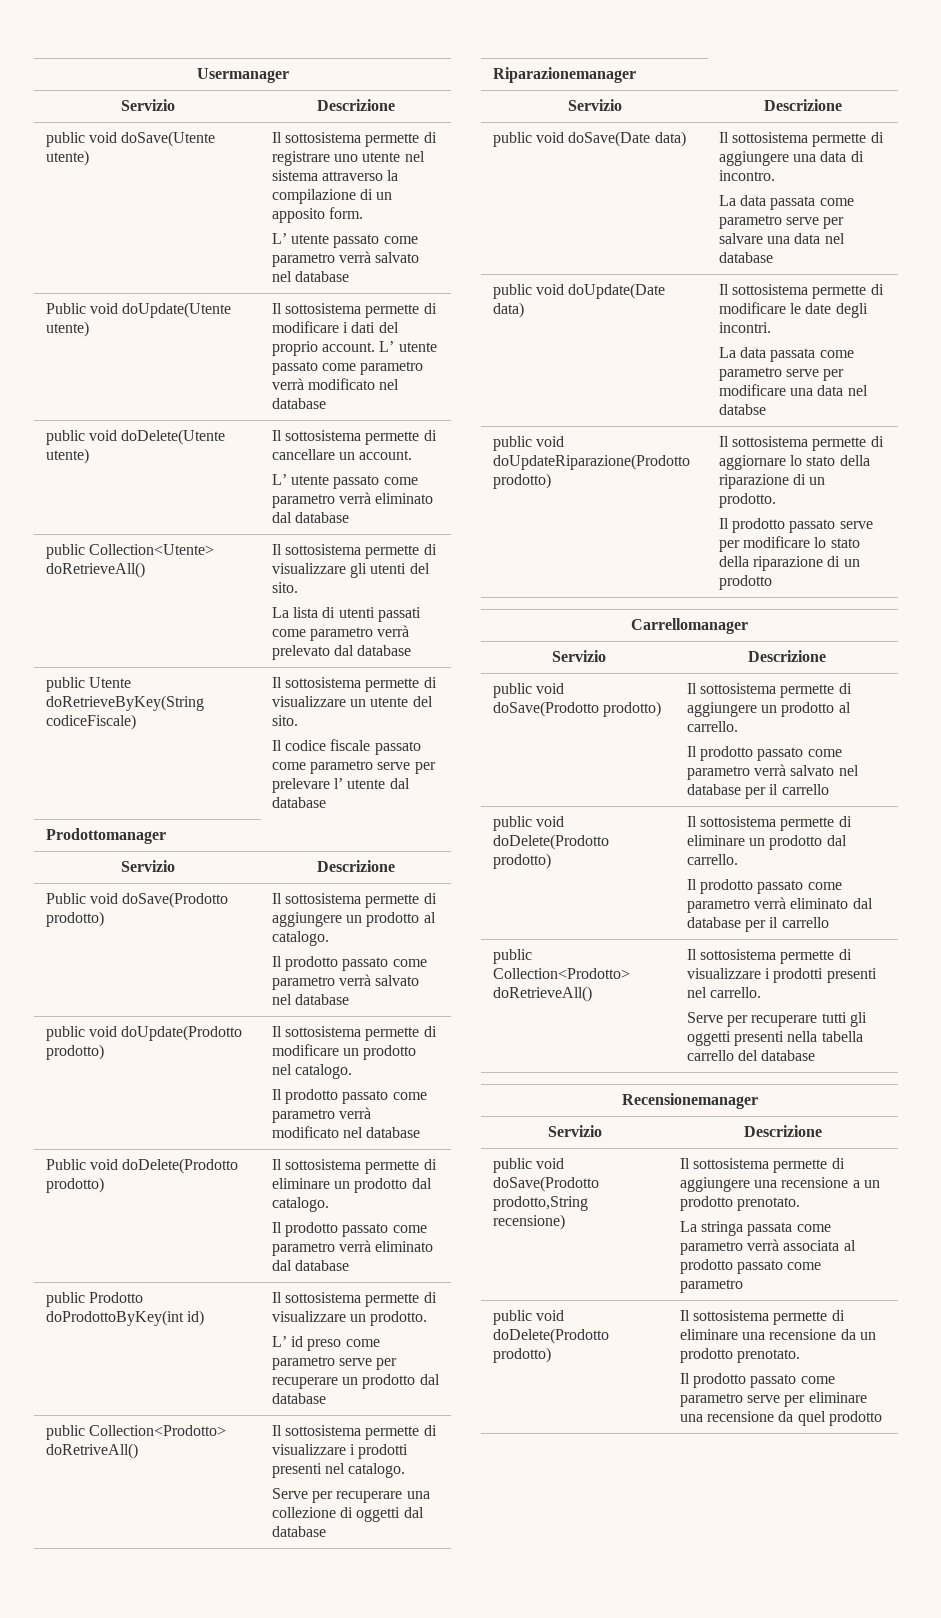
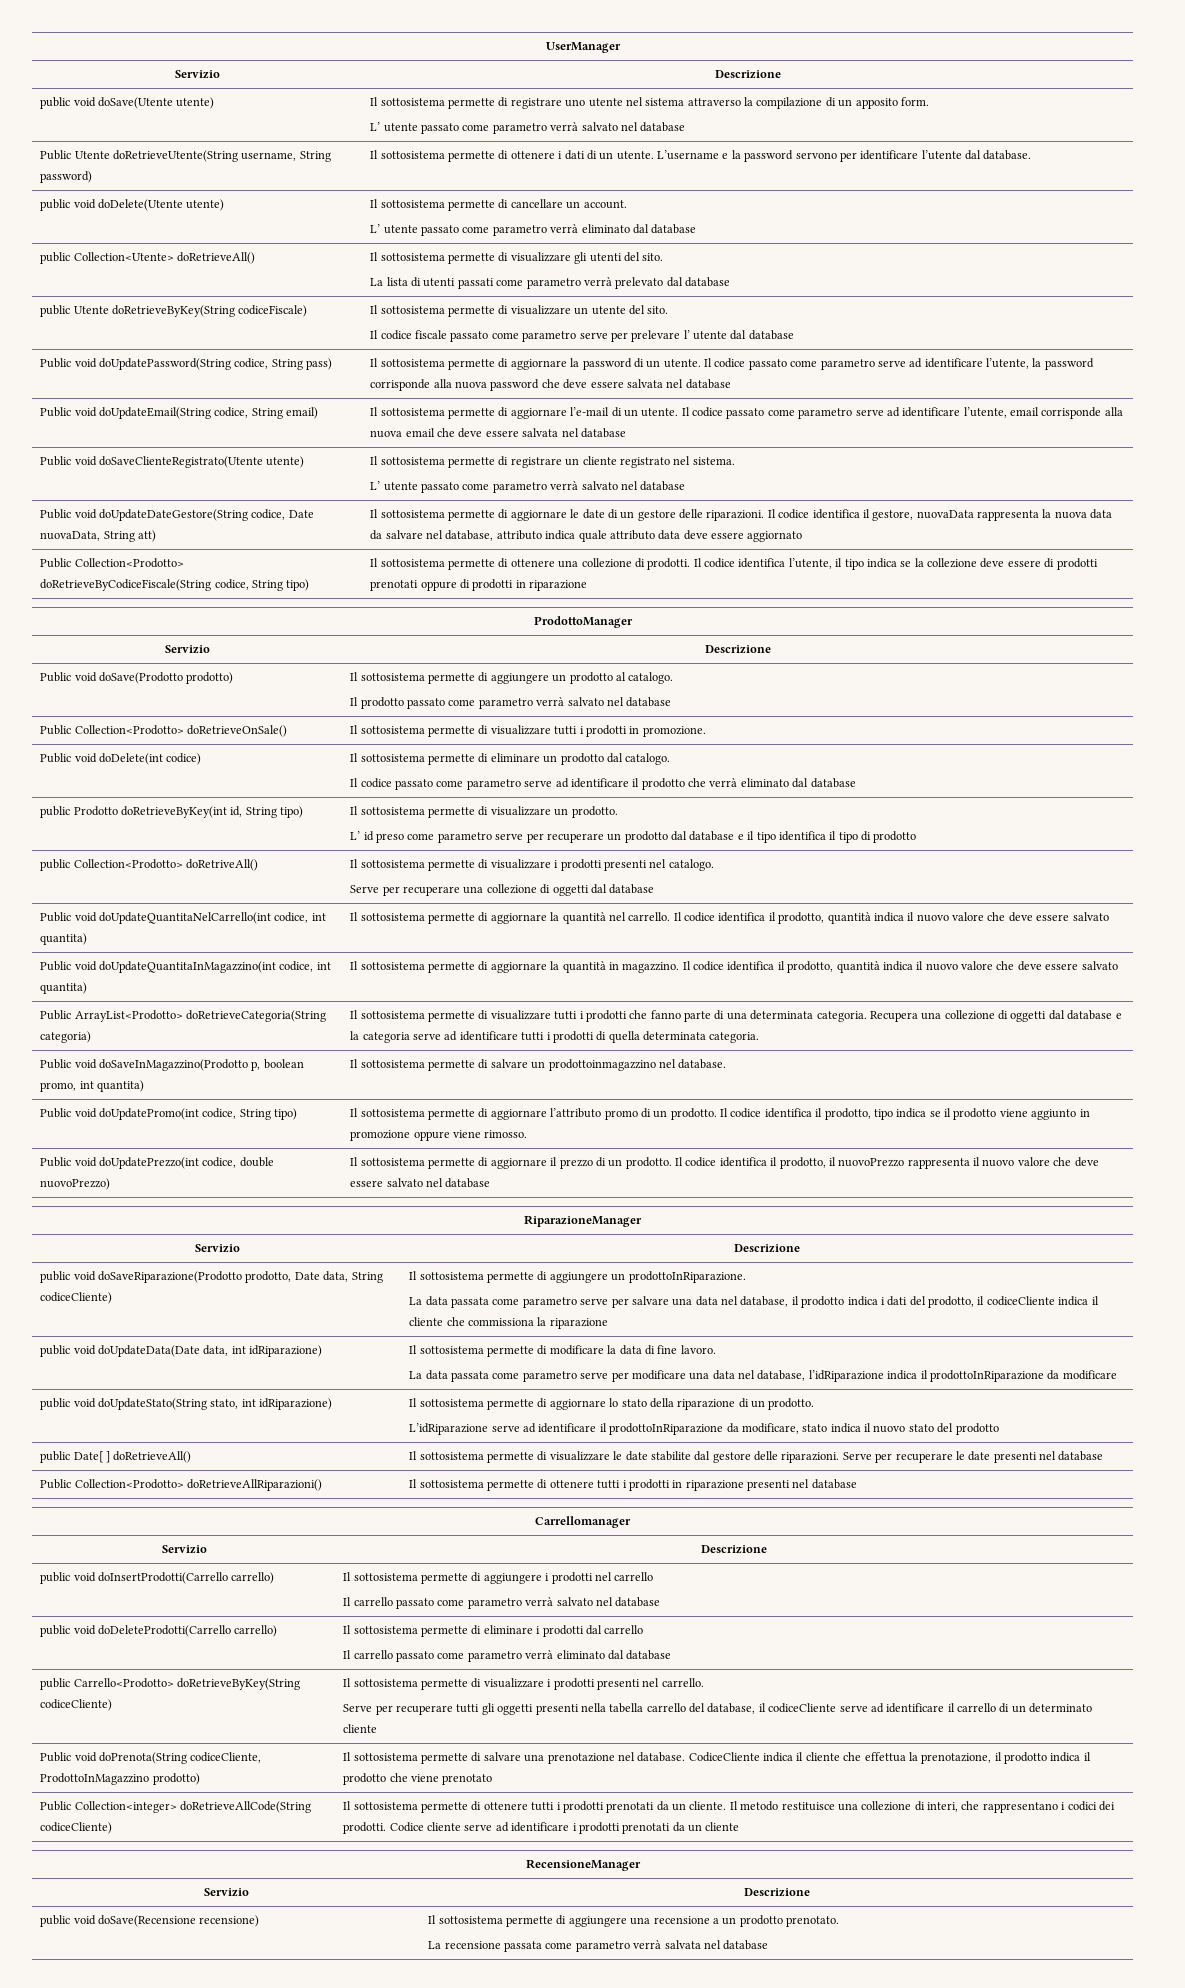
[196,68,289,83] Usermanager -> [545,42,621,53] UserManager
[90,302,232,318] [45,321,89,337] [271,303,437,318] [271,321,399,333] [271,341,437,356] [271,361,424,375] [271,378,400,390] [271,398,326,409] void doUpdate(Utente utente) | Il sottosistema permette di modificare i dati del proprio account. L’ utente passato come parametro verrà modificato nel database -> [74,150,331,162] [40,171,93,183] [370,150,1032,162] Utente doRetrieveUtente(String username, String password) | Il sottosistema permette di ottenere i dati di un utente. L’username e la password servono per identificare l’utente dal database.
[45,828,166,844] Prodottomanager -> [40,358,333,370] [370,358,1094,370] [370,379,731,391] [40,407,319,419] [370,407,1123,419] [370,428,626,438] [40,456,305,468] [370,456,735,468] [370,481,686,493] [40,509,314,521] [40,530,157,542] [370,509,1113,521] [370,530,803,542] [40,558,184,568] [40,579,310,591] [370,558,1098,570] [370,579,588,591] [533,616,633,628] Public void doUpdatePassword(String codice, String pass) | Il sottosistema permette di aggiornare la password di un utente. Il codice passato come parametro serve ad identificare l’utente, la password corrisponde alla nuova password che deve essere salvata nel database // Public void doUpdateEmail(String codice, String email) | Il sottosistema permette di aggiornare l’e-mail di un utente. Il codice passato come parametro serve ad identificare l’utente, email corrisponde alla nuova email che deve essere salvata nel database // Public void doSaveClienteRegistrato(Utente utente) | Il sottosistema permette di registrare un cliente registrato nel sistema. // L’ utente passato come parametro verrà salvato nel database // Public void doUpdateDateGestore(String codice, Date nuovaData, String att) | Il sottosistema permette di aggiornare le date di un gestore delle riparazioni. Il codice identifica il gestore, nuovaData rappresenta la nuova data da salvare nel database, attributo indica quale attributo data deve essere aggiornato // Public Collection<Prodotto> doRetrieveByCodiceFiscale(String codice, String tipo) | Il sottosistema permette di ottenere una collezione di prodotti. Il codice identifica l’utente, il tipo indica se la collezione deve essere di prodotti prenotati oppure di prodotti in riparazione // ProdottoManager
[45,1025,243,1041] [45,1044,104,1060] [271,1026,437,1041] [271,1044,417,1060] [271,1064,353,1079] [271,1089,427,1104] [271,1107,372,1123] [271,1126,421,1138] [45,1158,239,1174] [45,1177,104,1193] public void doUpdate(Prodotto prodotto) | Il sottosistema permette di modificare un prodotto nel catalogo. // Il prodotto passato come parametro verrà modificato nel database // Public void doDelete(Prodotto prodotto) -> [40,725,288,737] [350,725,706,737] [40,753,202,765] Public Collection<Prodotto> doRetrieveOnSale() | Il sottosistema permette di visualizzare tutti i prodotti in promozione. // Public void doDelete(int codice)
[285,1222,427,1237] [271,1242,335,1256] prodotto passato come parametro -> [360,778,707,790] codice passato come parametro serve ad identificare il prodotto che
[45,1310,205,1326] doProdottoByKey(int id) -> [121,806,304,818] doRetrieveByKey(int id, String tipo)
(326, 1398) none -> [737,831,917,843] e il tipo identifica il tipo di prodotto
[492,67,636,83] [567,99,622,111] [763,99,842,111] [492,131,686,147] [718,132,884,147] [718,151,864,166] [718,170,775,181] Riparazionemanager // Servizio | Descrizione // public void doSave(Date data) | Il sottosistema permette di aggiungere una data di incontro. -> [40,912,326,924] [40,933,88,945] [350,912,1109,924] [40,961,331,973] [40,982,88,994] [350,961,1118,973] [40,1010,327,1022] [40,1031,92,1043] [350,1010,1122,1022] [350,1031,760,1043] [40,1059,304,1071] [40,1080,145,1092] [350,1059,727,1071] [40,1108,298,1120] [350,1108,1090,1120] [350,1130,528,1141] [40,1157,274,1169] [40,1178,111,1190] [350,1157,1099,1169] [350,1178,491,1188] [524,1215,642,1227] [194,1244,240,1253] [734,1244,800,1253] [40,1271,383,1283] [40,1292,113,1304] [409,1271,746,1283] Public void doUpdateQuantitaNelCarrello(int codice, int quantita) | Il sottosistema permette di aggiornare la quantità nel carrello. Il codice identifica il prodotto, quantità indica il nuovo valore che deve essere salvato // Public void doUpdateQuantitaInMagazzino(int codice, int quantita) | Il sottosistema permette di aggiornare la quantità in magazzino. Il codice identifica il prodotto, quantità indica il nuovo valore che deve essere salvato // Public ArrayList<Prodotto> doRetrieveCategoria(String categoria) | Il sottosistema permette di visualizzare tutti i prodotti che fanno parte di una determinata categoria. Recupera una collezione di oggetti dal database e la categoria serve ad identificare tutti i prodotti di quella determinata categoria. // Public void doSaveInMagazzino(Prodotto p, boolean promo, int quantita) | Il sottosistema permette di salvare un prodottoinmagazzino nel database. // Public void doUpdatePromo(int codice, String tipo) | Il sottosistema permette di aggiornare l’attributo promo di un prodotto. Il codice identifica il prodotto, tipo indica se il prodotto viene aggiunto in promozione oppure viene rimosso. // Public void doUpdatePrezzo(int codice, double nuovoPrezzo) | Il sottosistema permette di aggiornare il prezzo di un prodotto. Il codice identifica il prodotto, il nuovoPrezzo rappresenta il nuovo valore che deve essere salvato nel database // RiparazioneManager // Servizio | Descrizione // public void doSaveRiparazione(Prodotto prodotto, Date data, String codiceCliente) | Il sottosistema permette di aggiungere un prodottoInRiparazione.
[718,252,773,263] [492,283,666,299] [492,302,524,318] [718,284,884,299] [718,302,868,318] [718,322,771,333] database // public void doUpdate(Date data) | Il sottosistema permette di modificare le date degli incontri. -> [740,1296,1099,1308] [409,1317,608,1329] [40,1345,323,1357] [409,1345,716,1357] database, il prodotto indica i dati del prodotto, il codiceCliente indica il cliente che commissiona la riparazione // public void doUpdateData(Date data, int idRiparazione) | Il sottosistema permette di modificare la data di fine lavoro.
[718,404,766,415] [492,436,565,451] [492,454,690,470] [492,473,551,489] databse // public void doUpdateRiparazione(Prodotto prodotto) -> [757,1370,1117,1382] [40,1398,333,1410] database, l’idRiparazione indica il prodottoInRiparazione da modificare // public void doUpdateStato(String stato, int idRiparazione)
[718,518,873,533] [718,536,860,552] [718,556,860,571] [718,575,772,590] Il prodotto passato serve per modificare lo stato della riparazione di un prodotto -> [409,1423,999,1435] [40,1451,192,1463] [409,1451,1104,1463] [40,1479,323,1491] [409,1479,857,1491] L’idRiparazione serve ad identificare il prodottoInRiparazione da modificare, stato indica il nuovo stato del prodotto // public Date[ ] doRetrieveAll() | Il sottosistema permette di visualizzare le date stabilite dal gestore delle riparazioni. Serve per recuperare le date presenti nel database // Public Collection<Prodotto> doRetrieveAllRiparazioni() | Il sottosistema permette di ottenere tutti i prodotti in riparazione presenti nel database
[492,701,662,717] [686,683,852,698] [686,702,851,717] [686,721,738,732] [686,746,842,761] [686,764,859,780] [686,784,829,799] [492,816,565,831] [492,834,609,850] [492,853,551,869] [686,816,852,831] [686,835,847,850] [686,854,738,865] [686,879,842,894] [686,897,873,913] [686,917,829,932] [492,949,532,964] [492,968,630,979] [492,986,592,1002] doSave(Prodotto prodotto) | Il sottosistema permette di aggiungere un prodotto al carrello. // Il prodotto passato come parametro verrà salvato nel database per il carrello // public void doDelete(Prodotto prodotto) | Il sottosistema permette di eliminare un prodotto dal carrello. // Il prodotto passato come parametro verrà eliminato dal database per il carrello // public Collection<Prodotto> doRetrieveAll() -> [98,1572,275,1584] [343,1572,654,1584] [343,1597,661,1609] [40,1625,278,1637] [343,1625,644,1637] [343,1650,672,1662] [40,1678,301,1690] [40,1699,113,1711] doInsertProdotti(Carrello carrello) | Il sottosistema permette di aggiungere i prodotti nel carrello // Il carrello passato come parametro verrà salvato nel database // public void doDeleteProdotti(Carrello carrello) | Il sottosistema permette di eliminare i prodotti dal carrello // Il carrello passato come parametro verrà eliminato dal database // public Carrello<Prodotto> doRetrieveByKey(String codiceCliente)
[761,1050,816,1061] [621,1093,758,1109] [548,1125,602,1137] [744,1125,822,1137] [492,1158,565,1173] [492,1176,599,1192] [492,1196,588,1211] database // Recensionemanager // Servizio | Descrizione // public void doSave(Prodotto prodotto,String -> [707,1703,1093,1714] [343,1724,378,1733] [40,1752,262,1764] [40,1773,200,1785] [343,1752,1091,1764] [343,1773,493,1785] [40,1801,312,1813] [40,1822,113,1834] [343,1801,1115,1813] [343,1822,740,1834] [525,1859,641,1871] [204,1888,249,1897] [743,1888,810,1897] [40,1915,197,1927] database, il codiceCliente serve ad identificare il carrello di un determinato cliente // Public void doPrenota(String codiceCliente, ProdottoInMagazzino prodotto) | Il sottosistema permette di salvare una prenotazione nel database. CodiceCliente indica il cliente che effettua la prenotazione, il prodotto indica il prodotto che viene prenotato // Public Collection<integer> doRetrieveAllCode(String codiceCliente) | Il sottosistema permette di ottenere tutti i prodotti prenotati da un cliente. Il metodo restituisce una collezione di interi, che rappresentano i codici dei prodotti. Codice cliente serve ad identificare i prodotti prenotati da un cliente // RecensioneManager // Servizio | Descrizione // public void doSave(Recensione
[701,1221,744,1236] stringa -> [444,1941,501,1949] recensione
[783,1240,856,1251] [679,1259,822,1274] [679,1279,743,1293] [492,1310,565,1325] [492,1328,609,1344] [492,1347,551,1363] [679,1310,845,1325] [679,1329,876,1340] [679,1348,801,1363] [679,1373,835,1388] [679,1392,867,1407] [679,1411,882,1426] associata al prodotto passato come parametro // public void doDelete(Prodotto prodotto) | Il sottosistema permette di eliminare una recensione da un prodotto prenotato. // Il prodotto passato come parametro serve per eliminare una recensione da quel prodotto -> [664,1940,769,1950] salvata nel database

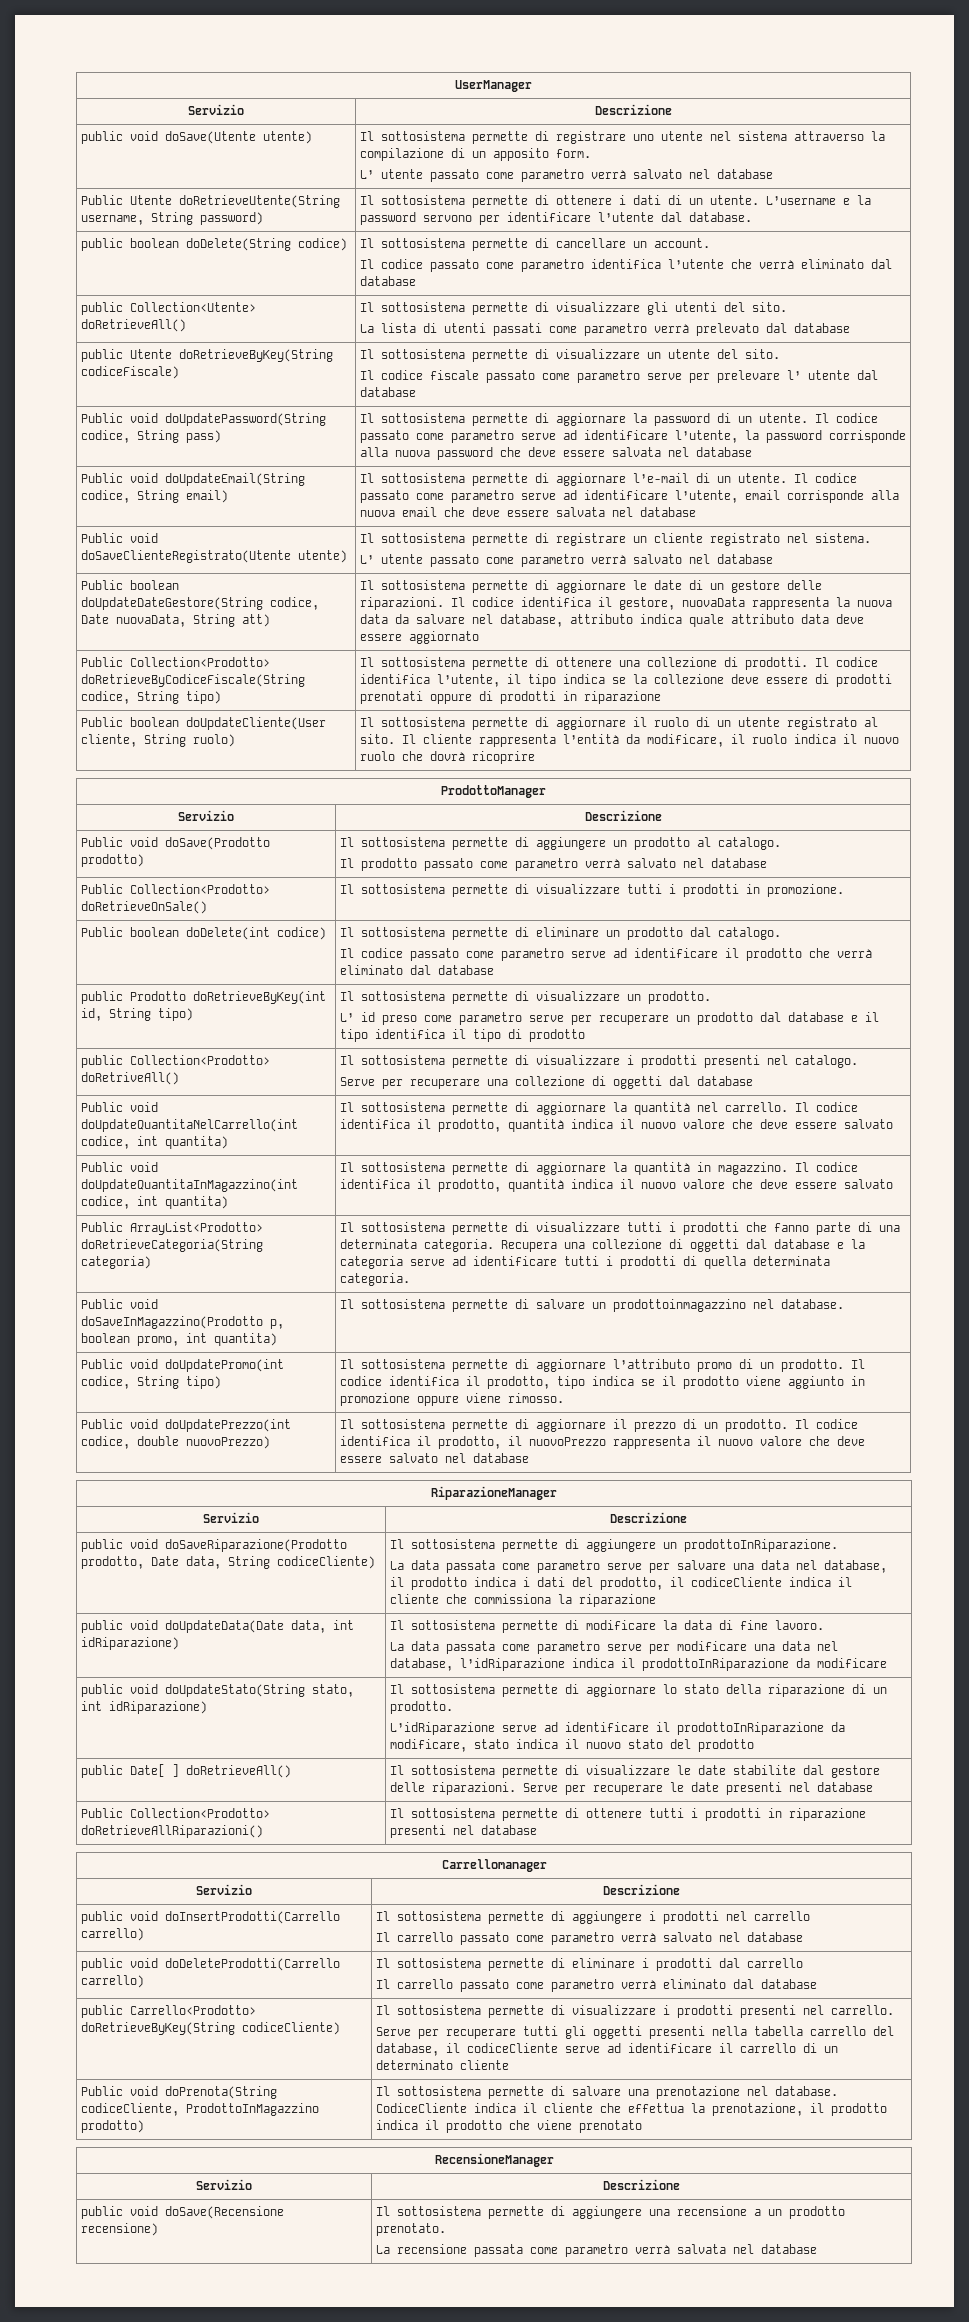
[73,199,225,211] void doDelete(Utente utente) -> [129,238,347,251] boolean doDelete(String codice)
[370,224,547,236] L’ utente passato come parametro -> [359,259,752,272] Il codice passato come parametro identifica l’utente che
[74,509,97,519] void -> [129,580,179,590] boolean
(588, 585) none -> [80,717,326,730] [80,734,235,747] [359,717,878,730] [359,734,899,747] [359,751,535,764] // Public boolean doUpdateCliente(User cliente, String ruolo) | Il sottosistema permette di aggiornare il ruolo di un utente registrato al sito. Il cliente rappresenta l’entità da modificare, il ruolo indica il nuovo ruolo che dovrà ricoprire
[74,753,97,763] void -> [129,927,179,937] boolean
[40,1801,312,1813] [40,1822,113,1834] [343,1801,1115,1813] [343,1822,740,1834] // Public Collection<integer> doRetrieveAllCode(String codiceCliente) | Il sottosistema permette di ottenere tutti i prodotti prenotati da un cliente. Il metodo restituisce una collezione di interi, che rappresentano i codici dei prodotti. Codice cliente serve ad identificare i prodotti prenotati da un cliente -> (642, 2126) none

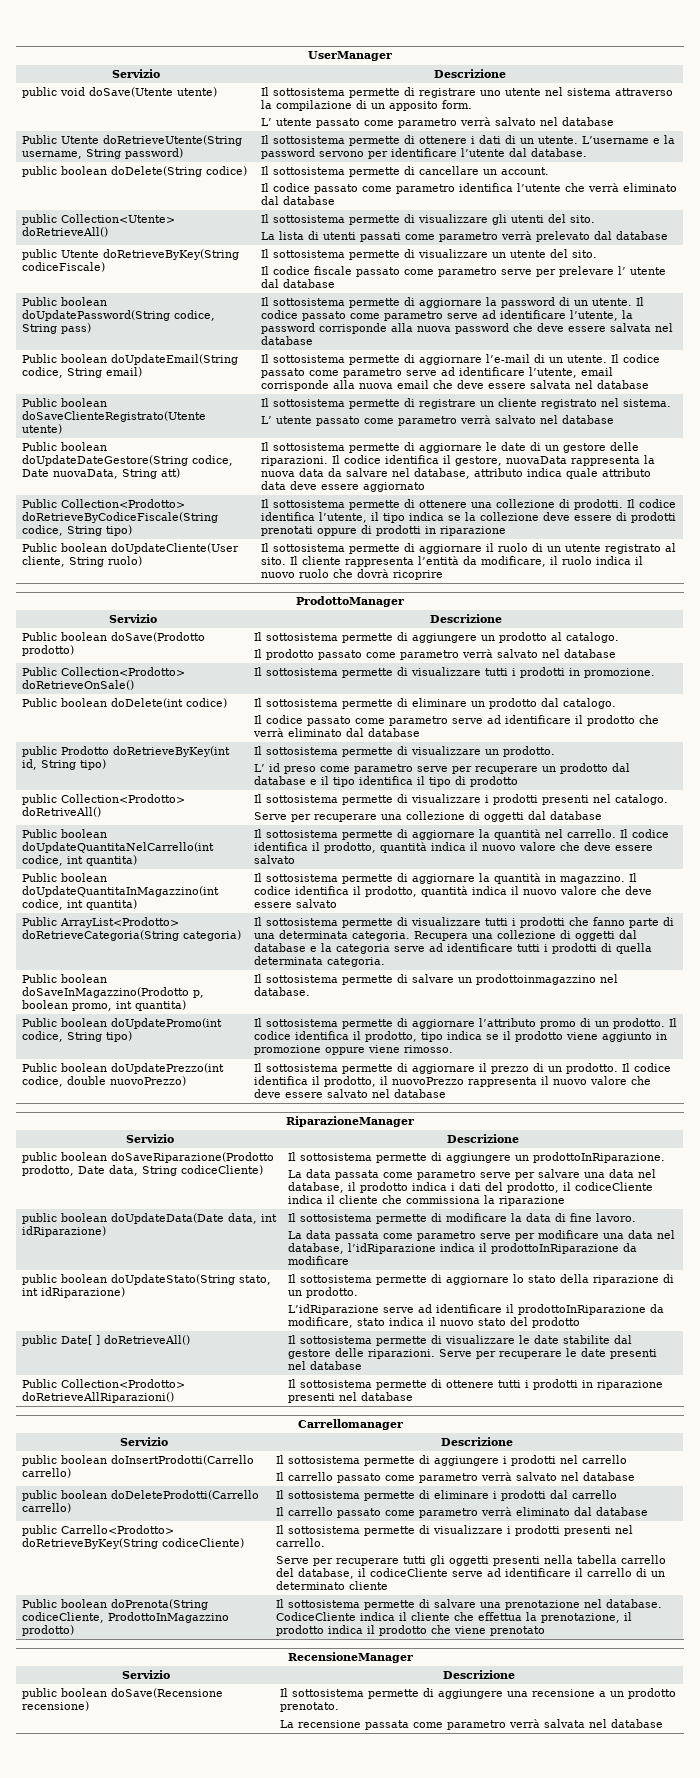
[129,413,158,423] void -> [61,297,108,306] boolean
[129,473,158,483] void -> [61,354,108,363] boolean
[129,533,158,543] void -> [61,398,108,407] boolean
[129,837,158,847] void -> [61,632,108,641] boolean
[129,1102,158,1112] void -> [61,829,108,838] boolean
[129,1162,158,1172] void -> [61,873,108,882] boolean
[129,1299,158,1309] void -> [61,974,108,983] boolean
[129,1359,158,1369] void -> [61,1018,108,1027] boolean
[129,1419,158,1429] void -> [61,1063,108,1072] boolean
[129,1539,158,1549] void -> [61,1152,108,1161] boolean
[129,1620,158,1630] void -> [61,1213,108,1222] boolean
[129,1684,158,1694] void -> [61,1274,108,1283] boolean
[129,1911,158,1921] void -> [61,1455,108,1464] boolean
[129,1958,158,1968] void -> [61,1490,108,1499] boolean
[129,2086,158,2096] void -> [61,1599,108,1608] boolean
[129,2206,158,2216] void -> [61,1688,108,1697] boolean

